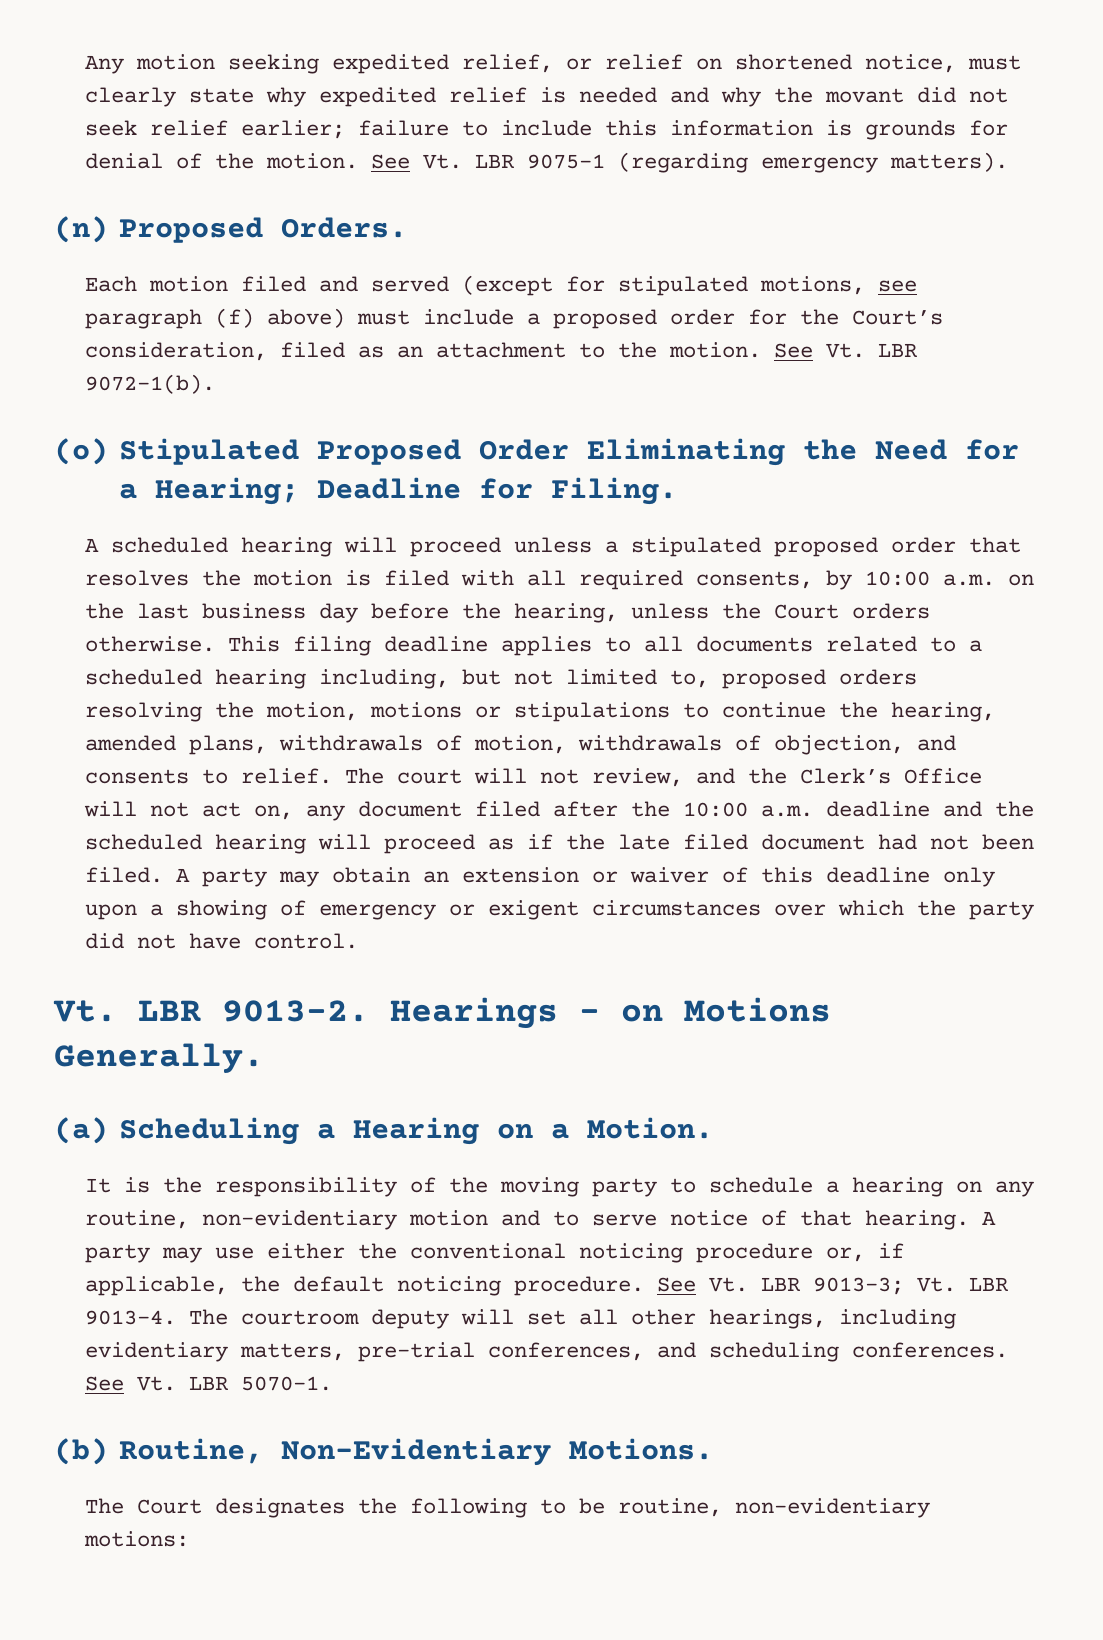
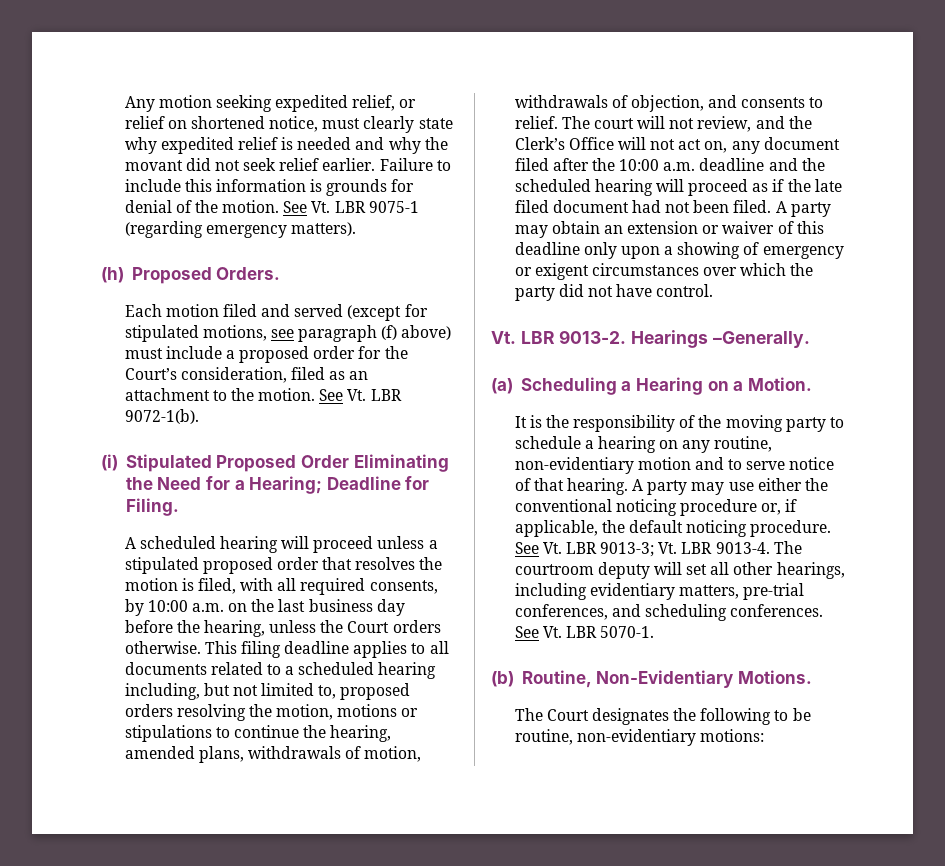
[241,120,450,139] earlier; failure -> [322,158,433,171] earlier. Failure
[54,216,108,243] (n) -> [101,267,124,283] (h)
[54,438,108,465] (o) -> [101,454,118,471] (i)
[384,570,450,586] filed -> [197,578,236,594] filed,
[579,997,831,1022] [54,1043,264,1074] – on Motions Generally. -> [712,331,810,348] –Generally.

